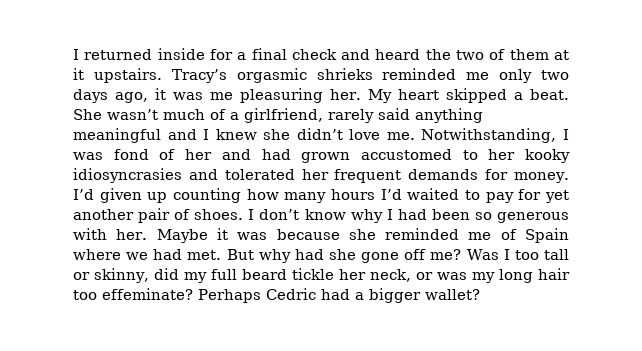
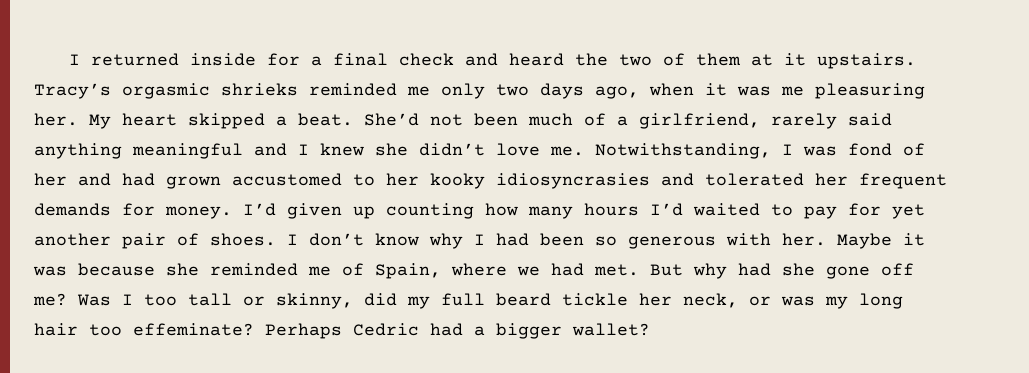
(149, 97) none -> [649,83,694,96] when
[73,109,158,120] She wasn’t -> [364,113,518,126] She’d not been
[525,228,569,243] Spain -> [375,263,441,279] Spain,

